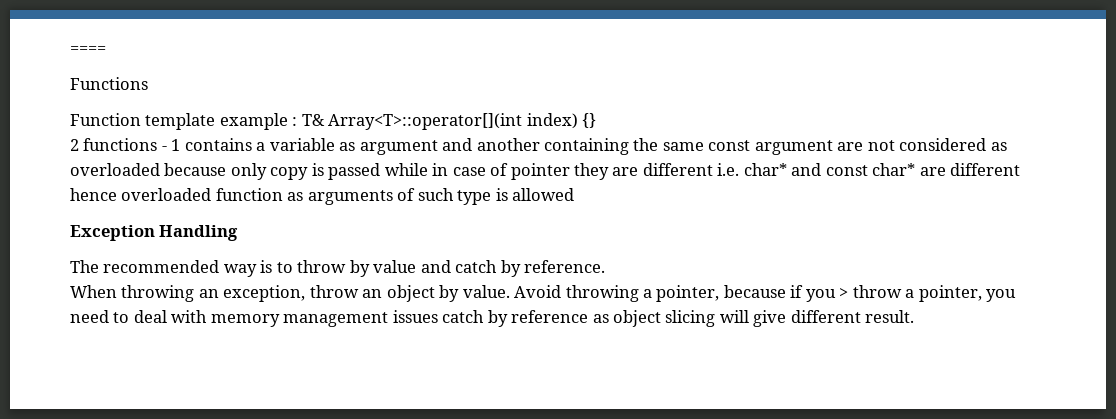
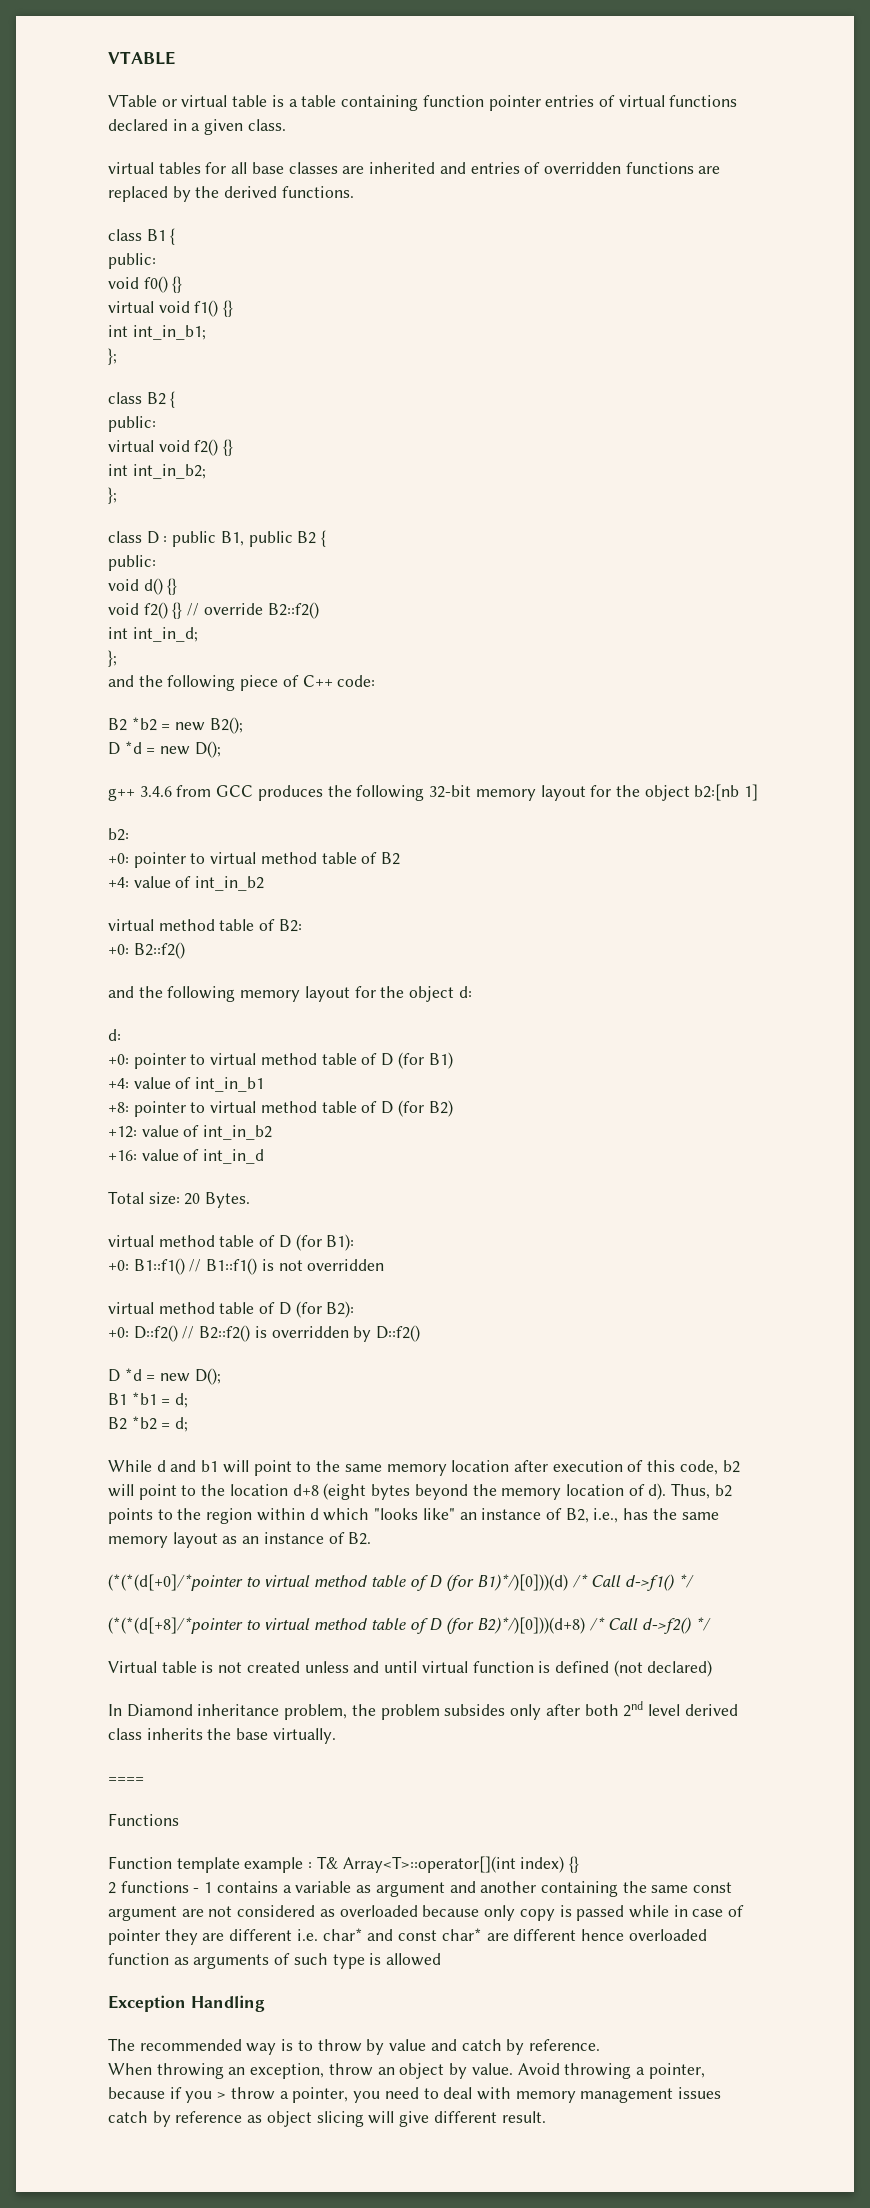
(70, 50) none -> [108,51,175,65] [108,94,738,111] [108,119,286,135] [108,162,721,174] [108,186,354,202] [108,228,176,245] [108,253,156,269] [108,276,183,293] [108,300,234,317] [108,325,206,340] [108,348,117,365] [108,391,176,408] [108,416,156,432] [108,439,234,456] [108,464,206,479] [108,487,117,504] [108,530,327,547] [108,555,156,571] [108,578,178,595] [108,602,319,619] [108,627,198,642] [108,650,117,667] [108,675,376,691] [108,717,243,734] [108,741,221,758] [108,784,759,801] [108,828,129,841] [108,852,401,868] [108,876,265,891] [108,919,302,932] [108,942,185,959] [108,986,472,1002] [108,1029,121,1041] [108,1052,453,1069] [108,1077,265,1092] [108,1100,453,1117] [108,1125,273,1140] [108,1149,265,1164] [108,1191,251,1208] [108,1234,355,1251] [108,1258,385,1275] [108,1301,355,1318] [108,1325,421,1342] [108,1368,221,1385] [108,1392,189,1408] [108,1416,189,1432] [108,1460,740,1476] [108,1483,732,1500] [108,1508,719,1524] [108,1532,372,1548] [108,1574,694,1591] [108,1617,711,1634] [108,1660,713,1677] [108,1701,738,1720] [108,1728,336,1744] VTABLE // VTable or virtual table is a table containing function pointer entries of virtual functions declared in a given class. // virtual tables for all base classes are inherited and entries of overridden functions are replaced by the derived functions. // class B1 { // public: // void f0() {} // virtual void f1() {} // int int_in_b1; // }; // class B2 { // public: // virtual void f2() {} // int int_in_b2; // }; // class D : public B1, public B2 { // public: // void d() {} // void f2() {} // override B2::f2() // int int_in_d; // }; // and the following piece of C++ code: // B2 *b2 = new B2(); // D *d = new D(); // g++ 3.4.6 from GCC produces the following 32-bit memory layout for the object b2:[nb 1] // b2: // +0: pointer to virtual method table of B2 // +4: value of int_in_b2 // virtual method table of B2: // +0: B2::f2() // and the following memory layout for the object d: // d: // +0: pointer to virtual method table of D (for B1) // +4: value of int_in_b1 // +8: pointer to virtual method table of D (for B2) // +12: value of int_in_b2 // +16: value of int_in_d // Total size: 20 Bytes. // virtual method table of D (for B1): // +0: B1::f1() // B1::f1() is not overridden // virtual method table of D (for B2): // +0: D::f2() // B2::f2() is overridden by D::f2() // D *d = new D(); // B1 *b1 = d; // B2 *b2 = d; // While d and b1 will point to the same memory location after execution of this code, b2 will point to the location d+8 (eight bytes beyond the memory location of d). Thus, b2 points to the region within d which "looks like" an instance of B2, i.e., has the same memory layout as an instance of B2. // (*(*(d[+0]/*pointer to virtual method table of D (for B1)*/)[0]))(d) /* Call d->f1() */ // (*(*(d[+8]/*pointer to virtual method table of D (for B2)*/)[0]))(d+8) /* Call d->f2() */ // Virtual table is not created unless and until virtual function is defined (not declared) // In Diamond inheritance problem, the problem subsides only after both 2nd level derived class inherits the base virtually. //

